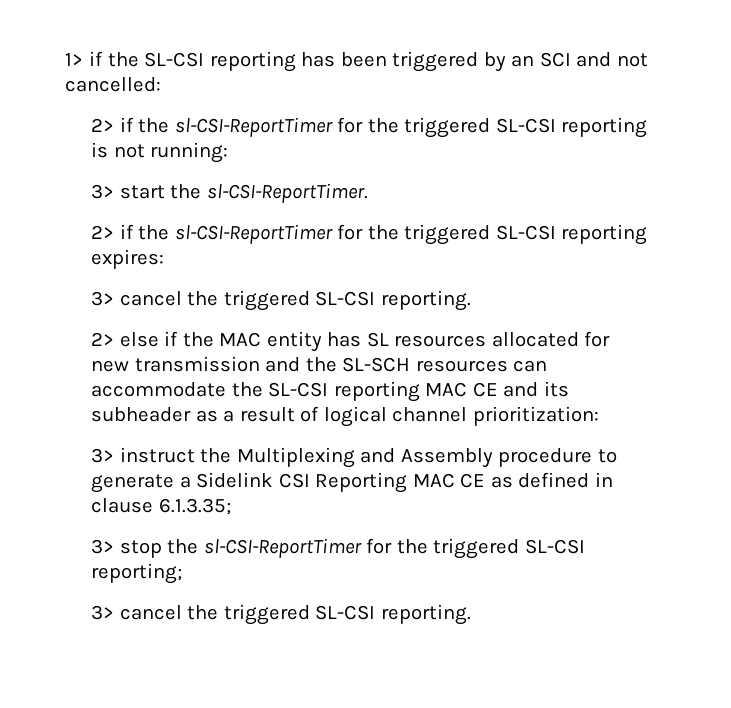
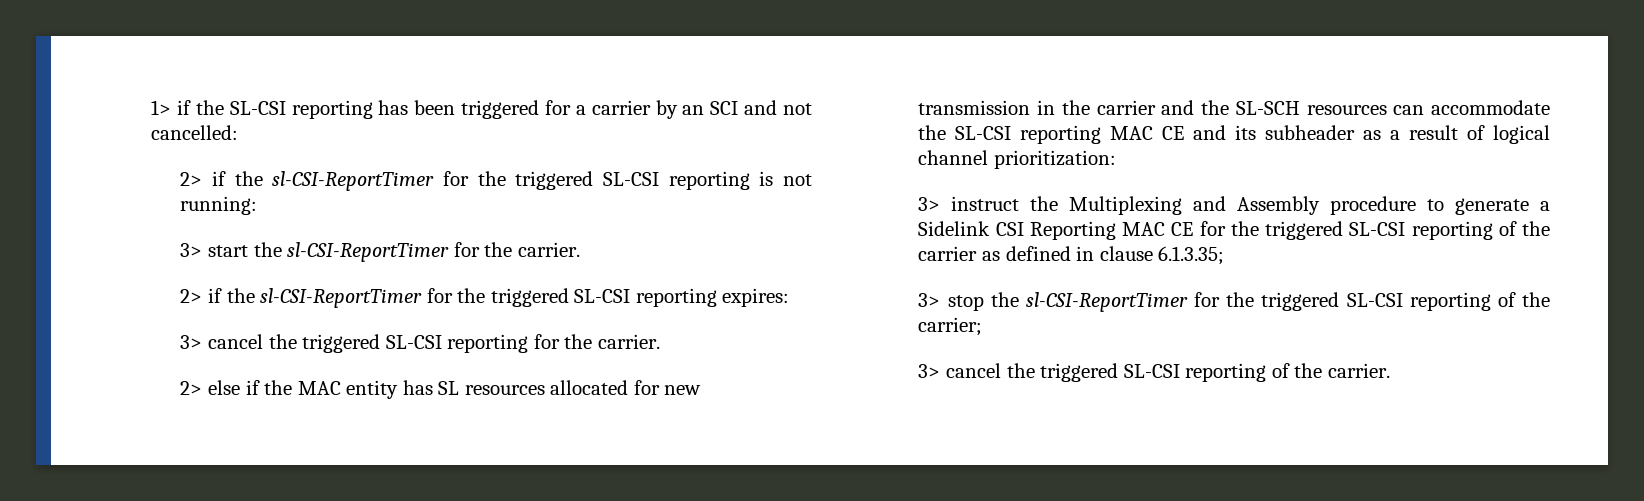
(479, 61) none -> [545,100,651,115] for a carrier
[206,183,368,203] sl-CSI-ReportTimer. -> [287,242,580,262] sl-CSI-ReportTimer for the carrier.
[380,290,471,311] reporting. -> [447,334,660,353] reporting for the carrier.
(260, 364) none -> [1037,100,1156,115] in the carrier
(486, 480) none -> [1199,221,1550,240] [918,246,978,261] for the triggered SL-CSI reporting of the carrier
[90,563,182,584] [90,604,471,625] reporting; // 3> cancel the triggered SL-CSI reporting. -> [1409,292,1550,311] [918,317,983,336] [918,363,1390,382] reporting of the carrier; // 3> cancel the triggered SL-CSI reporting of the carrier.

